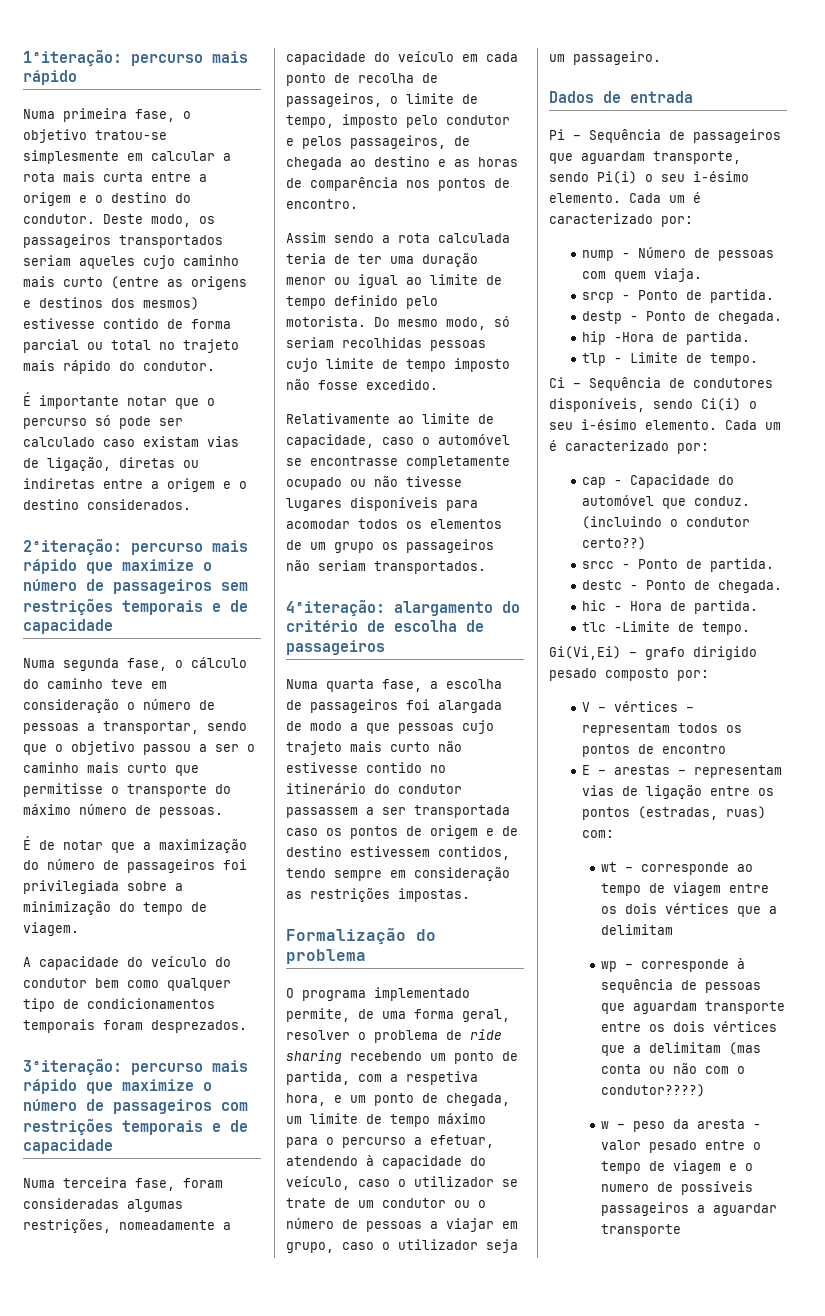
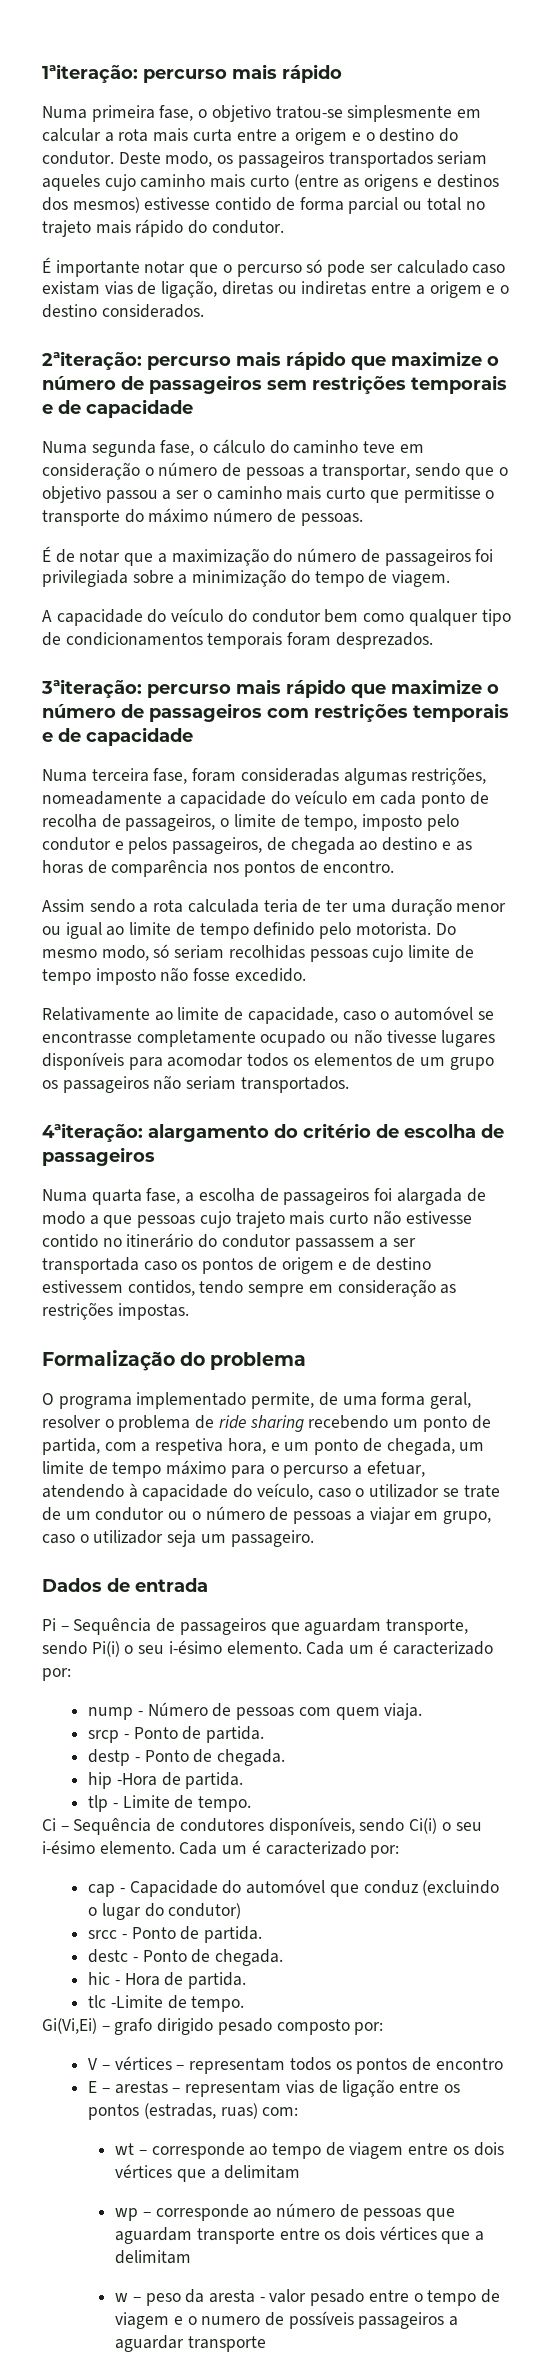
[693,496,750,506] [581,516,750,529] [581,537,646,550] conduz. (incluindo o condutor certo??) -> [363,1880,500,1896] [88,1903,242,1920] conduz (excluindo o lugar do condutor)
[737,958,746,969] [601,979,674,993] à sequência -> [253,2203,336,2218] ao número
[729,1042,762,1055] [601,1063,746,1074] [601,1084,706,1097] (mas conta ou não com o condutor????) -> (192, 2257) none

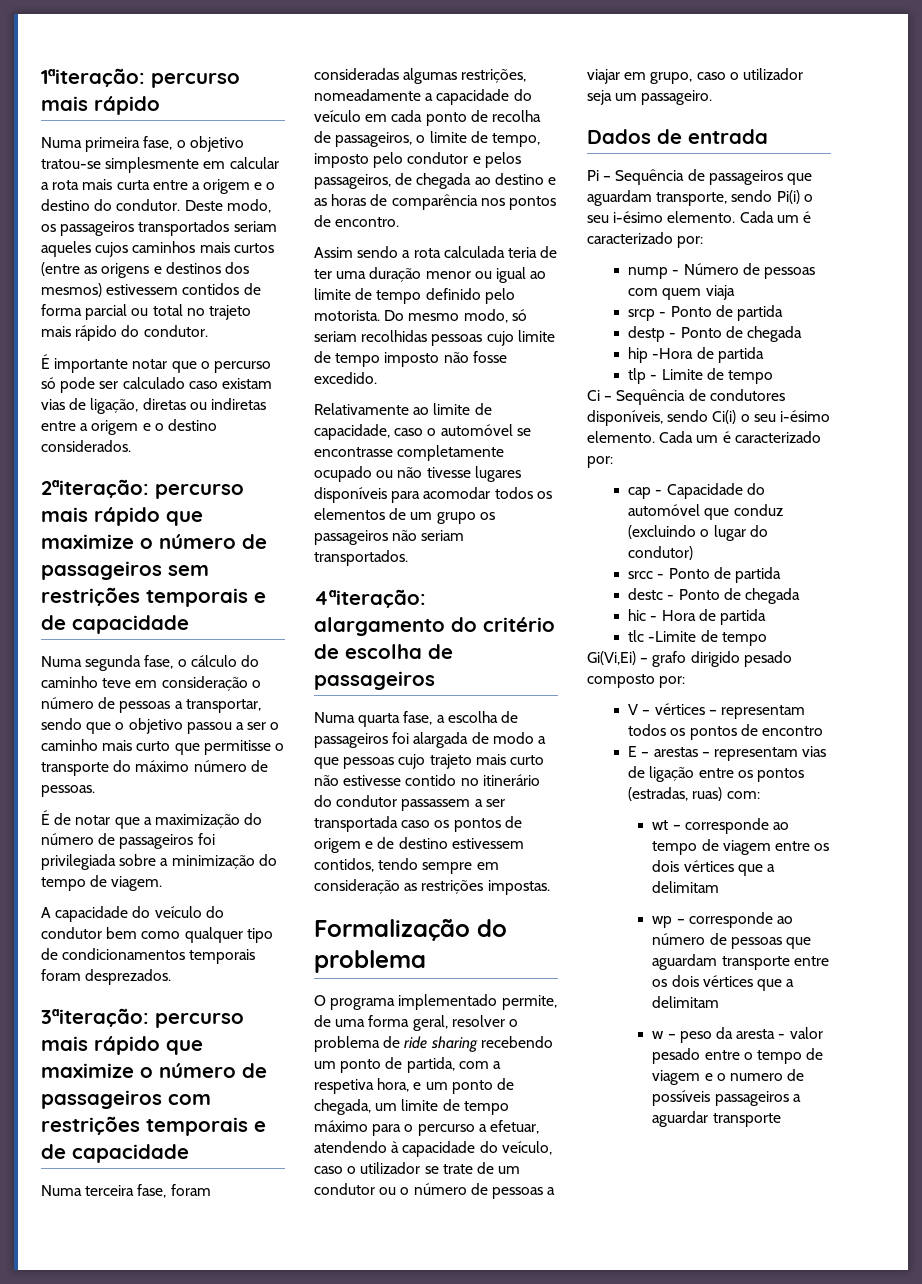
[104,174,289,191] cujo caminho mais curto -> [95,241,274,257] cujos caminhos mais curtos
[144,197,272,211] estivesse contido -> [106,283,240,295] estivessem contidos
[384,1703,423,1720] viaja. -> [705,285,735,300] viaja
[206,1726,265,1743] partida. -> [736,305,783,321] partida
[217,1749,286,1766] chegada. -> [746,326,802,342] chegada
[185,1772,244,1789] partida. -> [717,347,764,363] partida
[198,1796,252,1812] tempo. -> [727,370,773,384] tempo
[204,1926,263,1943] partida. -> [734,567,781,583] partida
[215,1949,284,1966] chegada. -> [744,588,800,604] chegada
[188,1972,247,1989] partida. -> [719,609,766,625] partida
[191,1996,245,2012] tempo. -> [721,632,767,646] tempo

